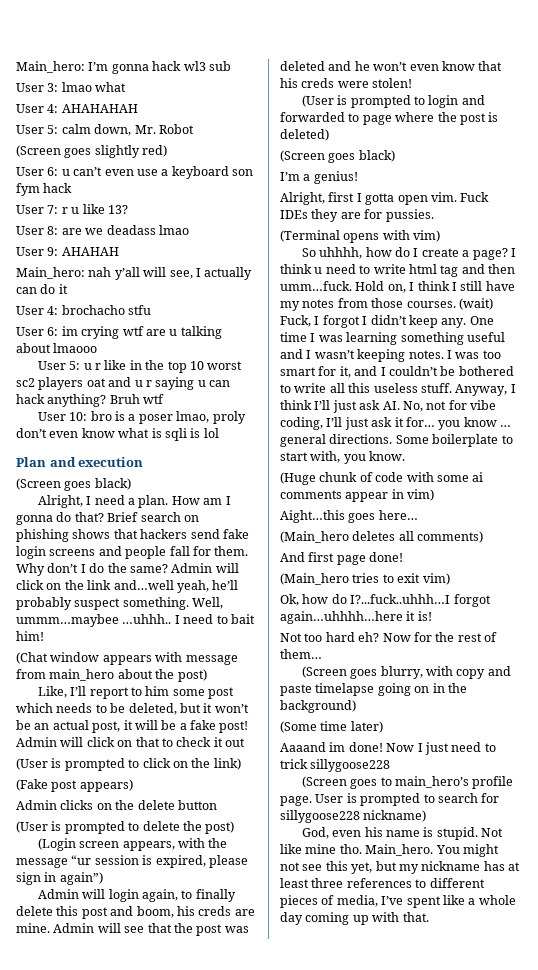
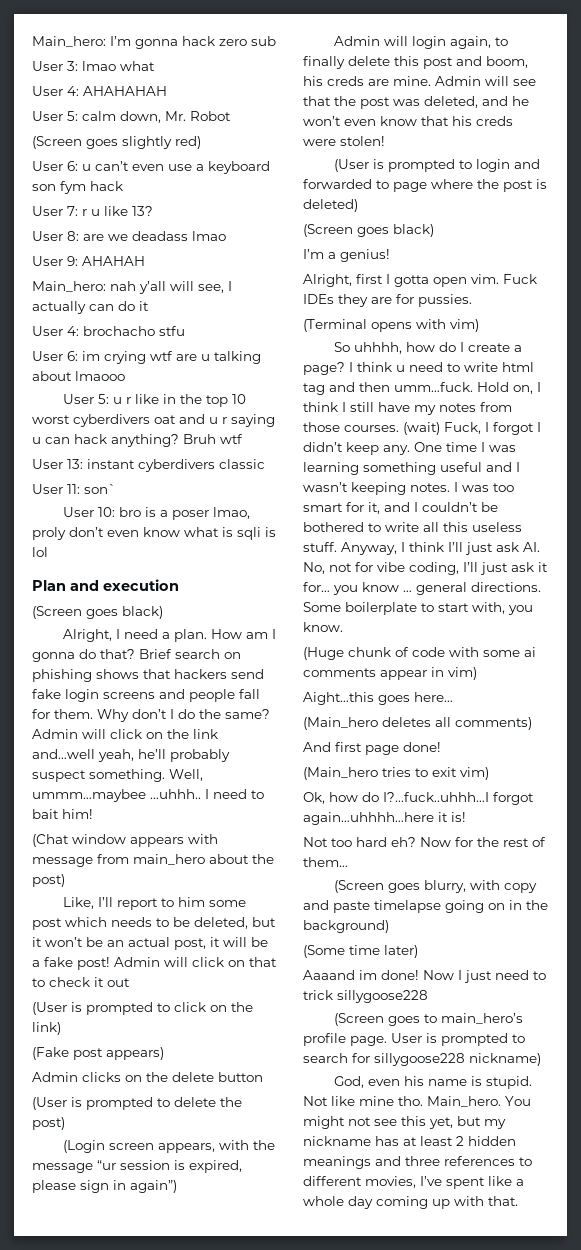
[183,61,206,71] wl3 -> [219,39,247,46] zero
[16,377,84,390] sc2 players -> [73,414,150,427] cyberdivers
(165, 399) none -> [32,459,265,472] [32,484,116,494] // User 13: instant cyberdivers classic // User 11: son`
[280,61,325,71] deleted -> [424,96,478,108] deleted,
(309, 883) none -> [456,1136,516,1146] [303,1156,401,1169] 2 hidden meanings and
[280,895,378,908] pieces of media, -> [365,1176,416,1188] movies,

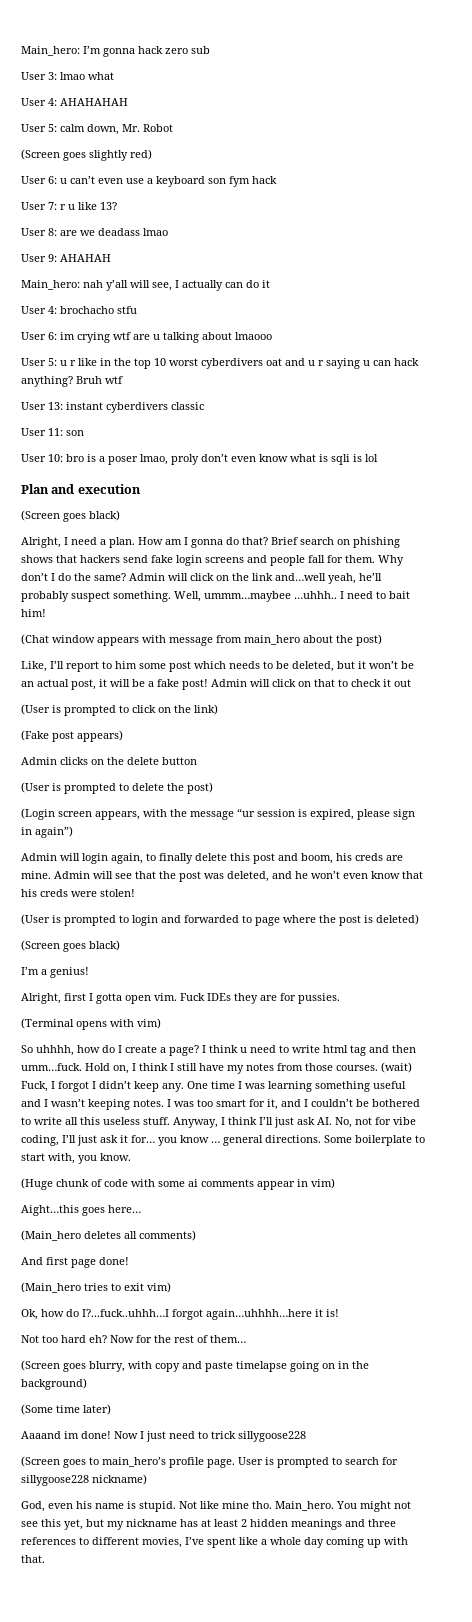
[84,484,116,494] son` -> [66,430,84,436] son

